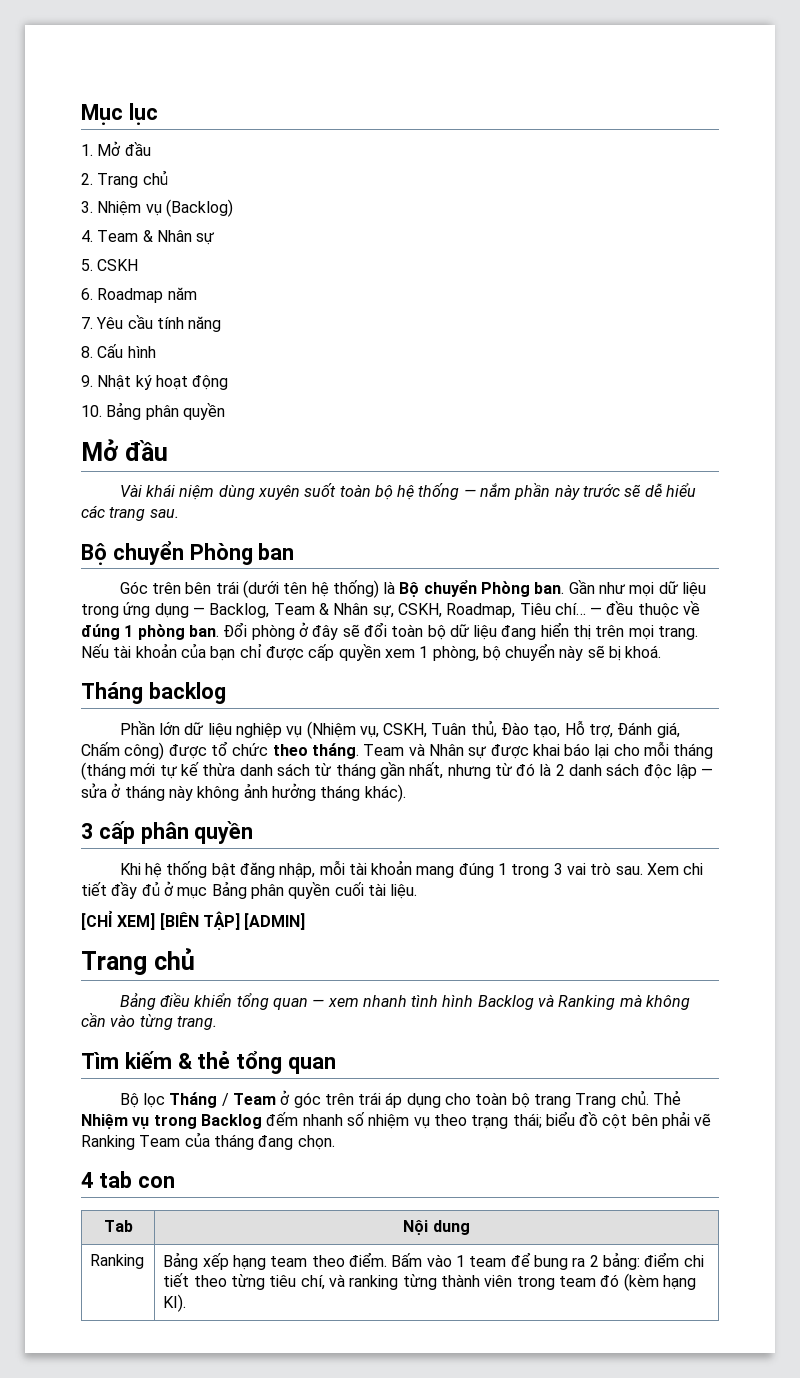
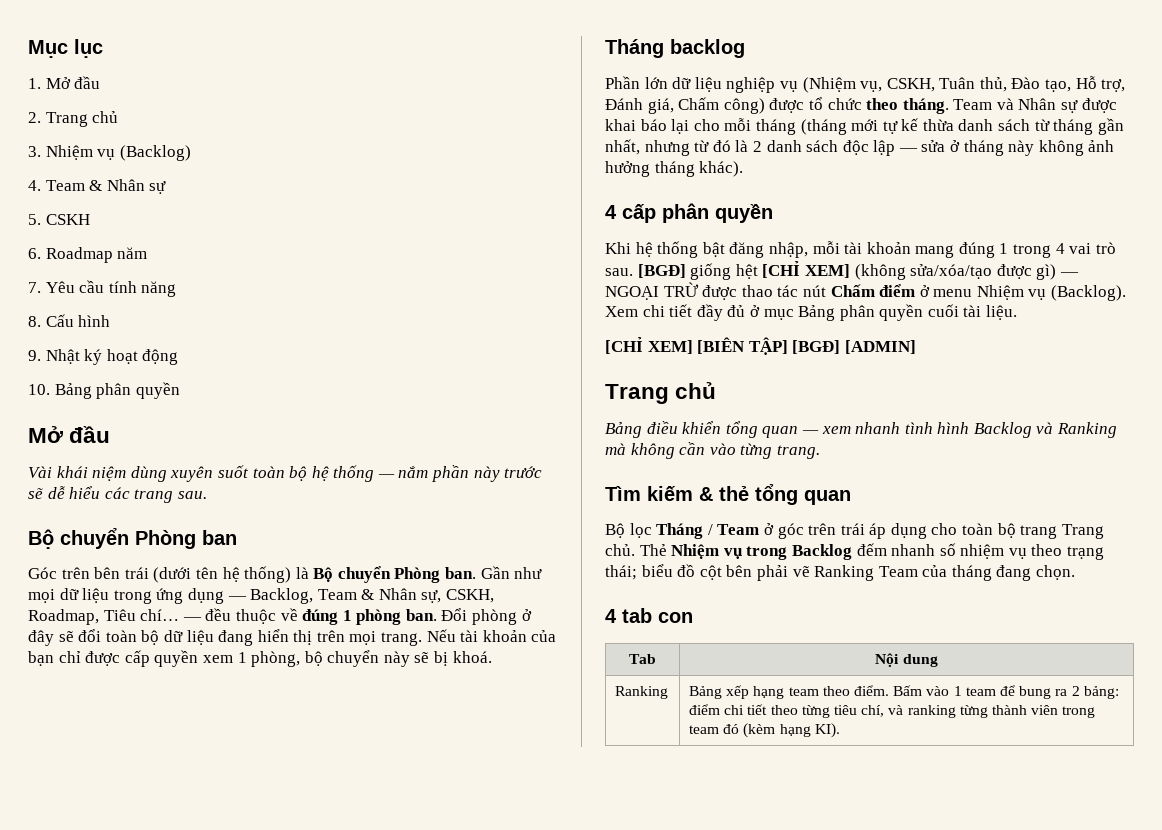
[81,823,93,839] 3 -> [605,205,617,219] 4
[553,863,563,875] 3 -> [1055,243,1065,254] 4
(643, 870) none -> [637,261,1079,280] [605,282,1127,301] [BGĐ] giống hệt [CHỈ XEM] (không sửa/xóa/tạo được gì) — NGOẠI TRỪ được thao tác nút Chấm điểm ở menu Nhiệm vụ (Backlog).
(240, 920) none -> [792,340,841,354] [BGĐ]

